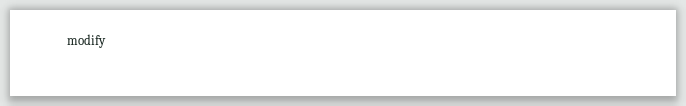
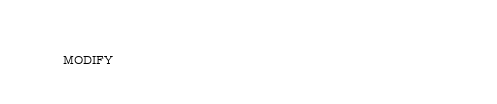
[67,34,106,48] modify -> [63,55,113,64] MODIFY

